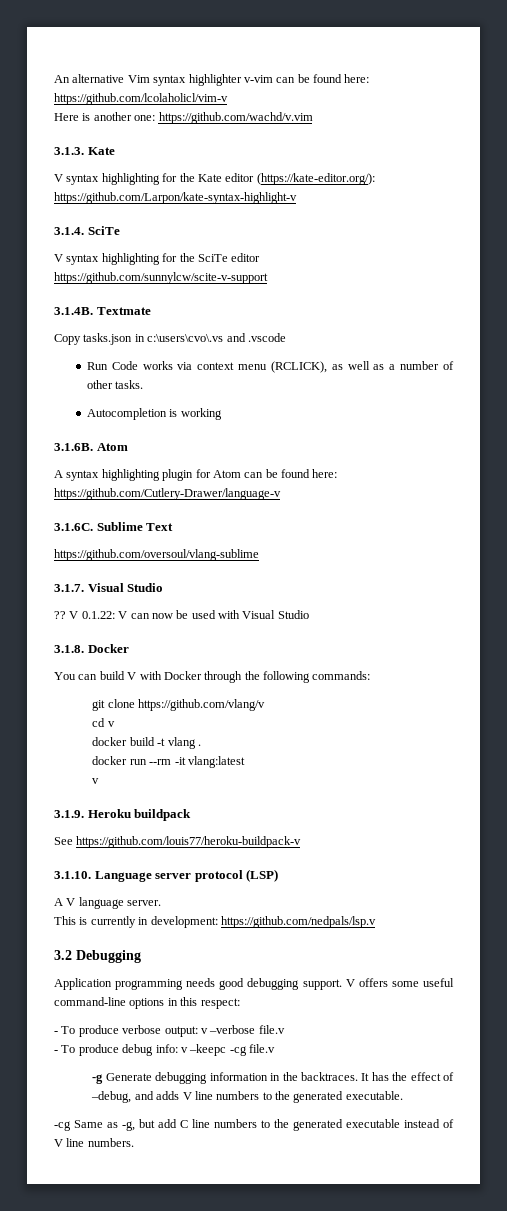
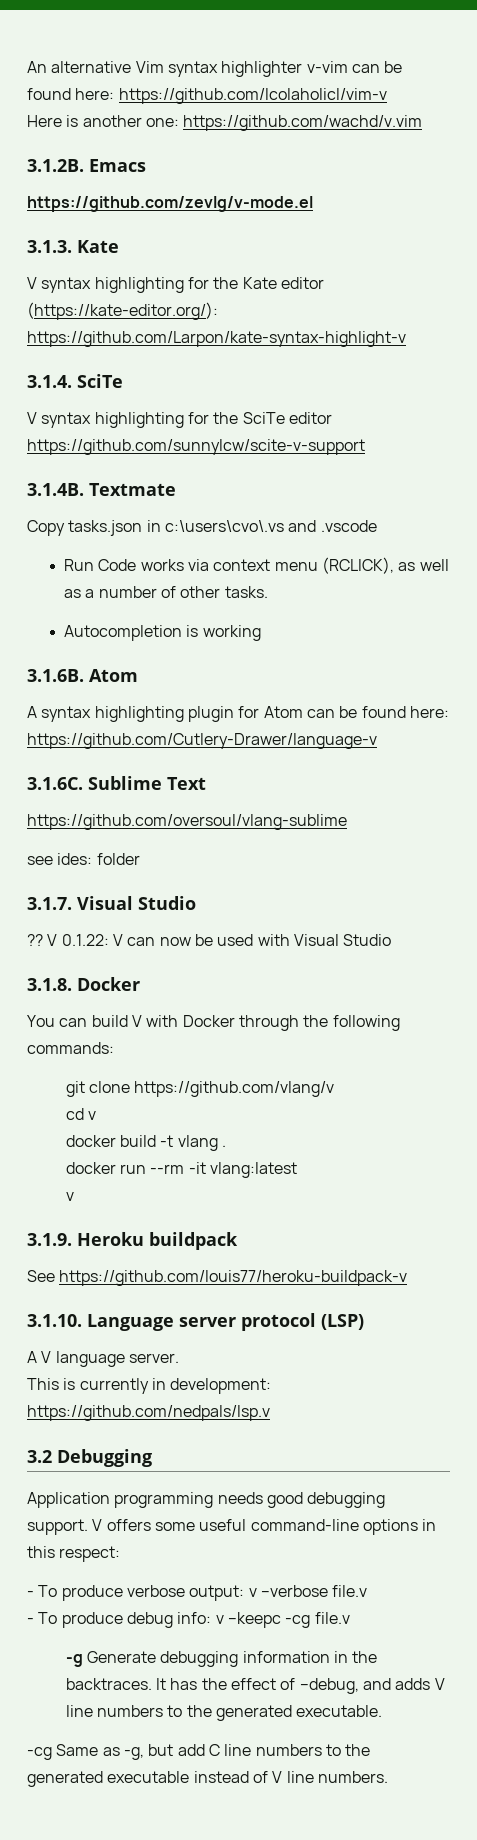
(313, 118) none -> [27,159,146,172] [27,196,313,212] // 3.1.2B. Emacs // https://github.com/zevlg/v-mode.el
(259, 555) none -> [27,853,140,865] // see ides: folder

